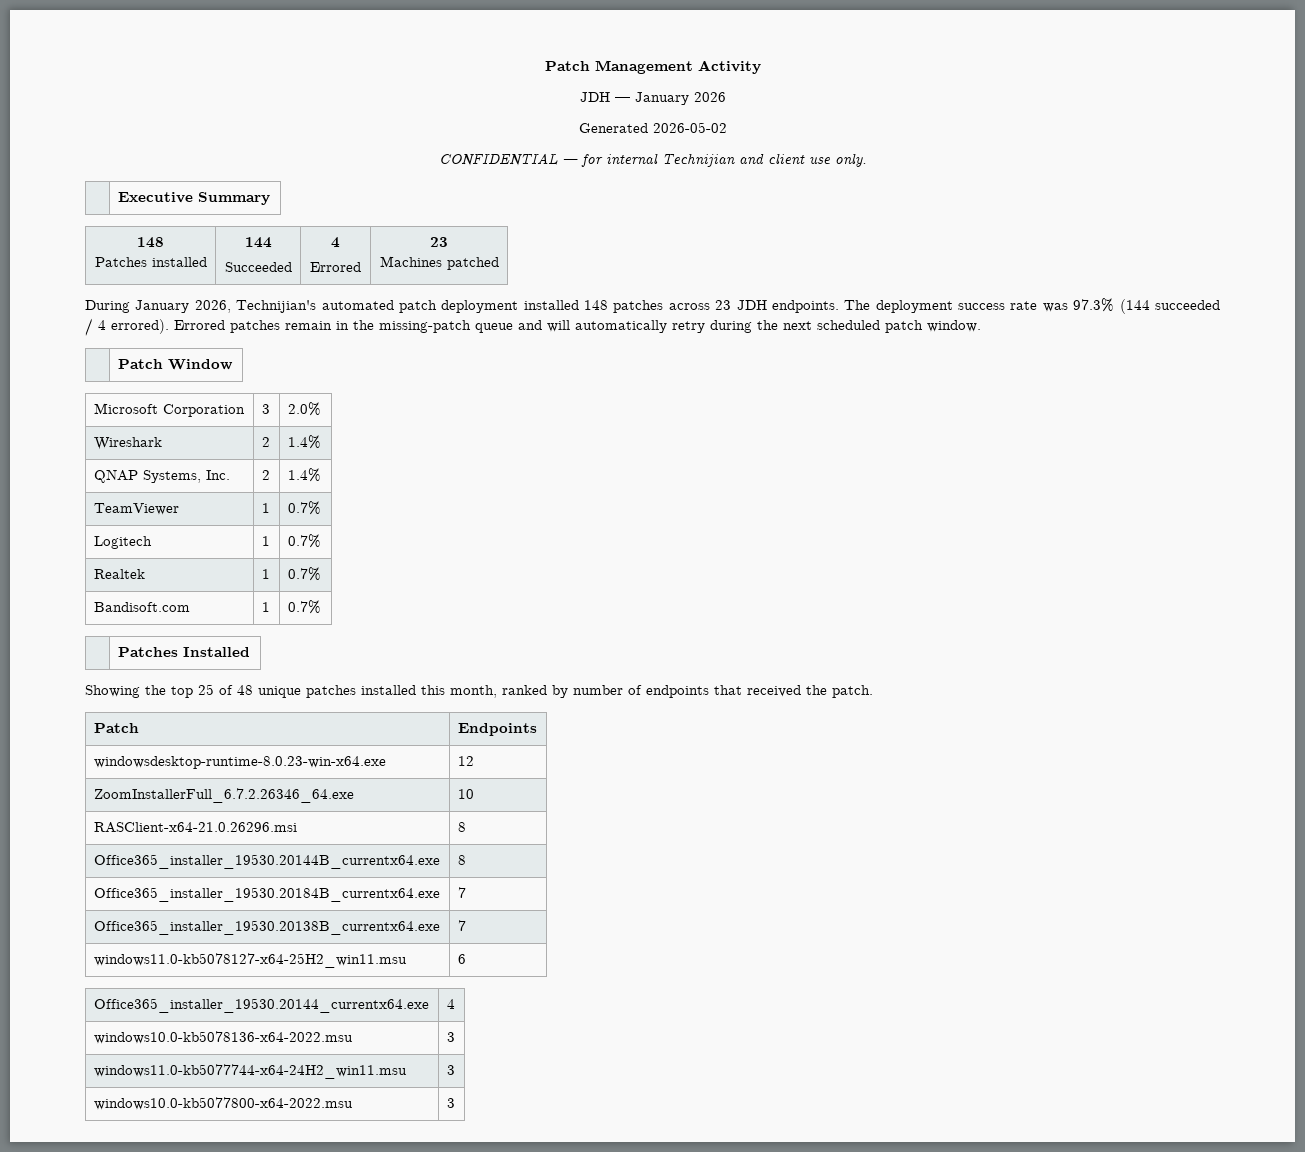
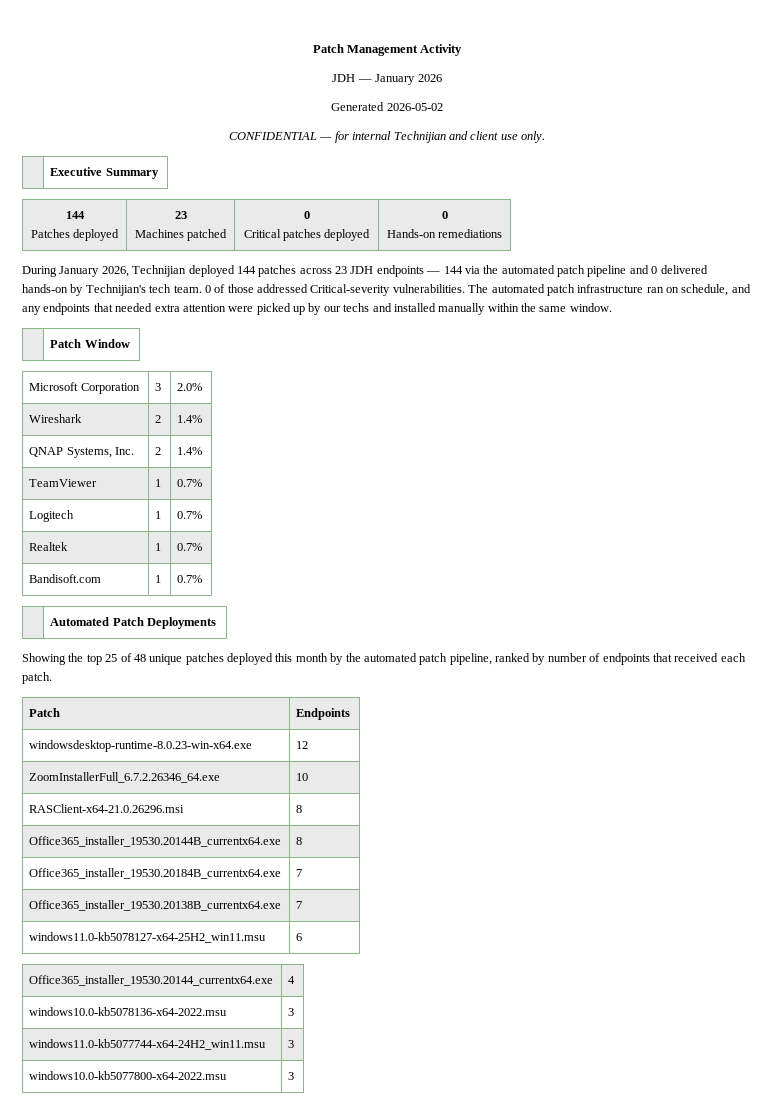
[137,237,164,248] [94,257,207,267] [244,237,272,248] [224,262,292,272] [331,237,340,248] [310,262,361,272] [430,237,448,247] [379,256,499,270] [85,298,1221,314] [85,318,923,336] 148 // Patches installed | 144 // Succeeded | 4 // Errored | 23 // Machines patched // During January 2026, Technijian's automated patch deployment installed 148 patches across 23 JDH endpoints. The deployment success rate was 97.3% (144 succeeded / 4 errored). Errored patches remain in the missing-patch queue and will automatically retry during the next scheduled patch -> [65,211,85,219] [30,229,120,241] [174,211,187,219] [134,229,228,241] [303,211,310,219] [243,229,371,241] [441,211,448,219] [386,229,503,238] [22,265,708,277] [22,284,751,296] [22,303,567,315] 144 // Patches deployed | 23 // Machines patched | 0 // Critical patches deployed | 0 // Hands-on remediations // During January 2026, Technijian deployed 144 patches across 23 JDH endpoints — 144 via the automated patch pipeline and 0 delivered hands-on by Technijian's tech team. 0 of those addressed Critical-severity vulnerabilities. The automated patch infrastructure ran on schedule, and any endpoints that needed extra attention were picked up by our techs and installed manually within the same
[117,647,250,657] Patches Installed -> [50,617,217,629] Automated Patch Deployments
[361,685,497,698] installed this month, -> [227,653,492,665] deployed this month by the automated patch pipeline,
[806,685,827,695] the -> [720,653,746,662] each

